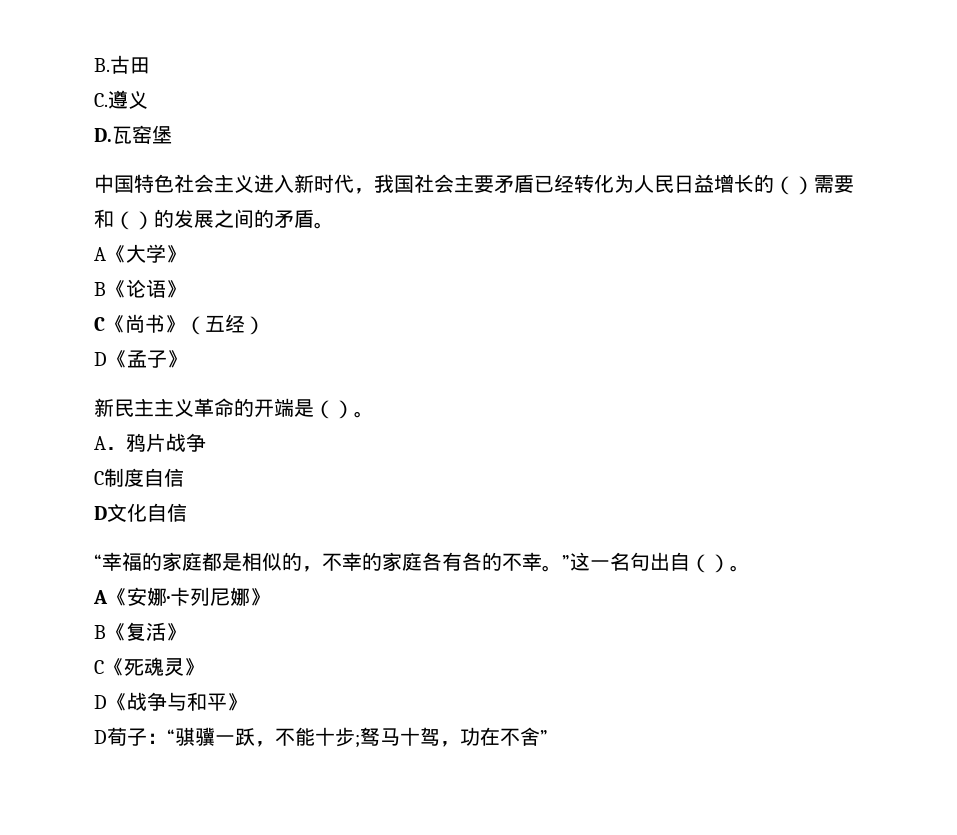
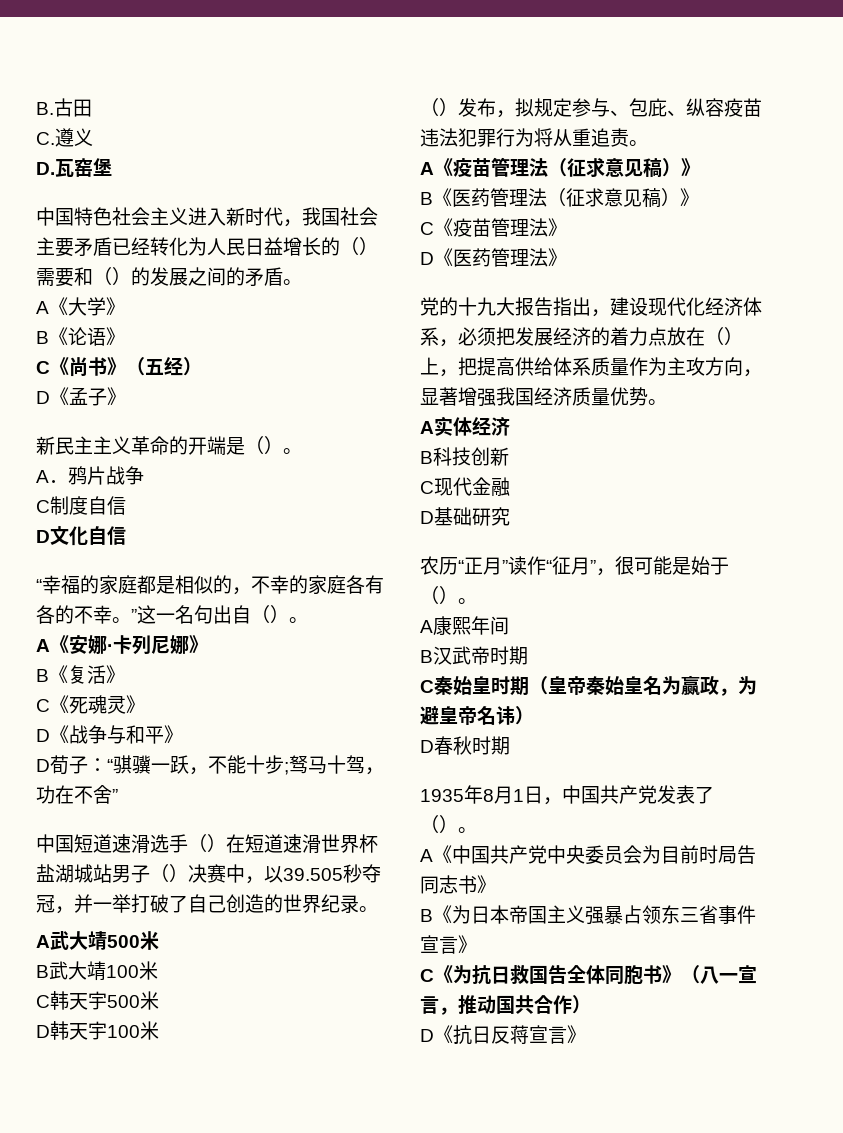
(548, 737) none -> [36,834,378,853] [36,864,381,884] [36,894,378,914] [36,931,159,950] [36,961,158,981] [36,991,159,1010] [36,1021,159,1040] [420,98,762,118] [420,128,648,147] [420,157,700,178] [420,188,699,208] [420,218,567,237] [420,248,567,267] [420,297,762,317] [420,327,743,347] [420,357,762,377] [420,387,667,407] [420,416,510,436] [420,447,509,466] [420,477,510,496] [420,507,510,526] [420,556,729,576] [420,586,477,605] [420,616,509,636] [420,646,528,665] [420,675,757,696] [420,706,534,725] [420,736,510,755] [420,785,714,805] [420,815,477,834] [420,845,756,864] [420,875,496,894] [420,905,756,925] [420,935,477,954] [420,965,757,985] [420,995,591,1015] [420,1025,586,1045] // 中国短道速滑选手（）在短道速滑世界杯盐湖城站男子（）决赛中，以39.505秒夺冠，并一举打破了自己创造的世界纪录。 // A武大靖500米 // B武大靖100米 // C韩天宇500米 // D韩天宇100米 // （）发布，拟规定参与、包庇、纵容疫苗违法犯罪行为将从重追责。 // A《疫苗管理法（征求意见稿）》 // B《医药管理法（征求意见稿）》 // C《疫苗管理法》 // D《医药管理法》 // 党的十九大报告指出，建设现代化经济体系，必须把发展经济的着力点放在（）上，把提高供给体系质量作为主攻方向，显著增强我国经济质量优势。 // A实体经济 // B科技创新 // C现代金融 // D基础研究 // 农历“正月”读作“征月”，很可能是始于（）。 // A康熙年间 // B汉武帝时期 // C秦始皇时期（皇帝秦始皇名为赢政，为避皇帝名讳） // D春秋时期 // 1935年8月1日，中国共产党发表了（）。 // A《中国共产党中央委员会为目前时局告同志书》 // B《为日本帝国主义强暴占领东三省事件宣言》 // C《为抗日救国告全体同胞书》（八一宣言，推动国共合作） // D《抗日反蒋宣言》

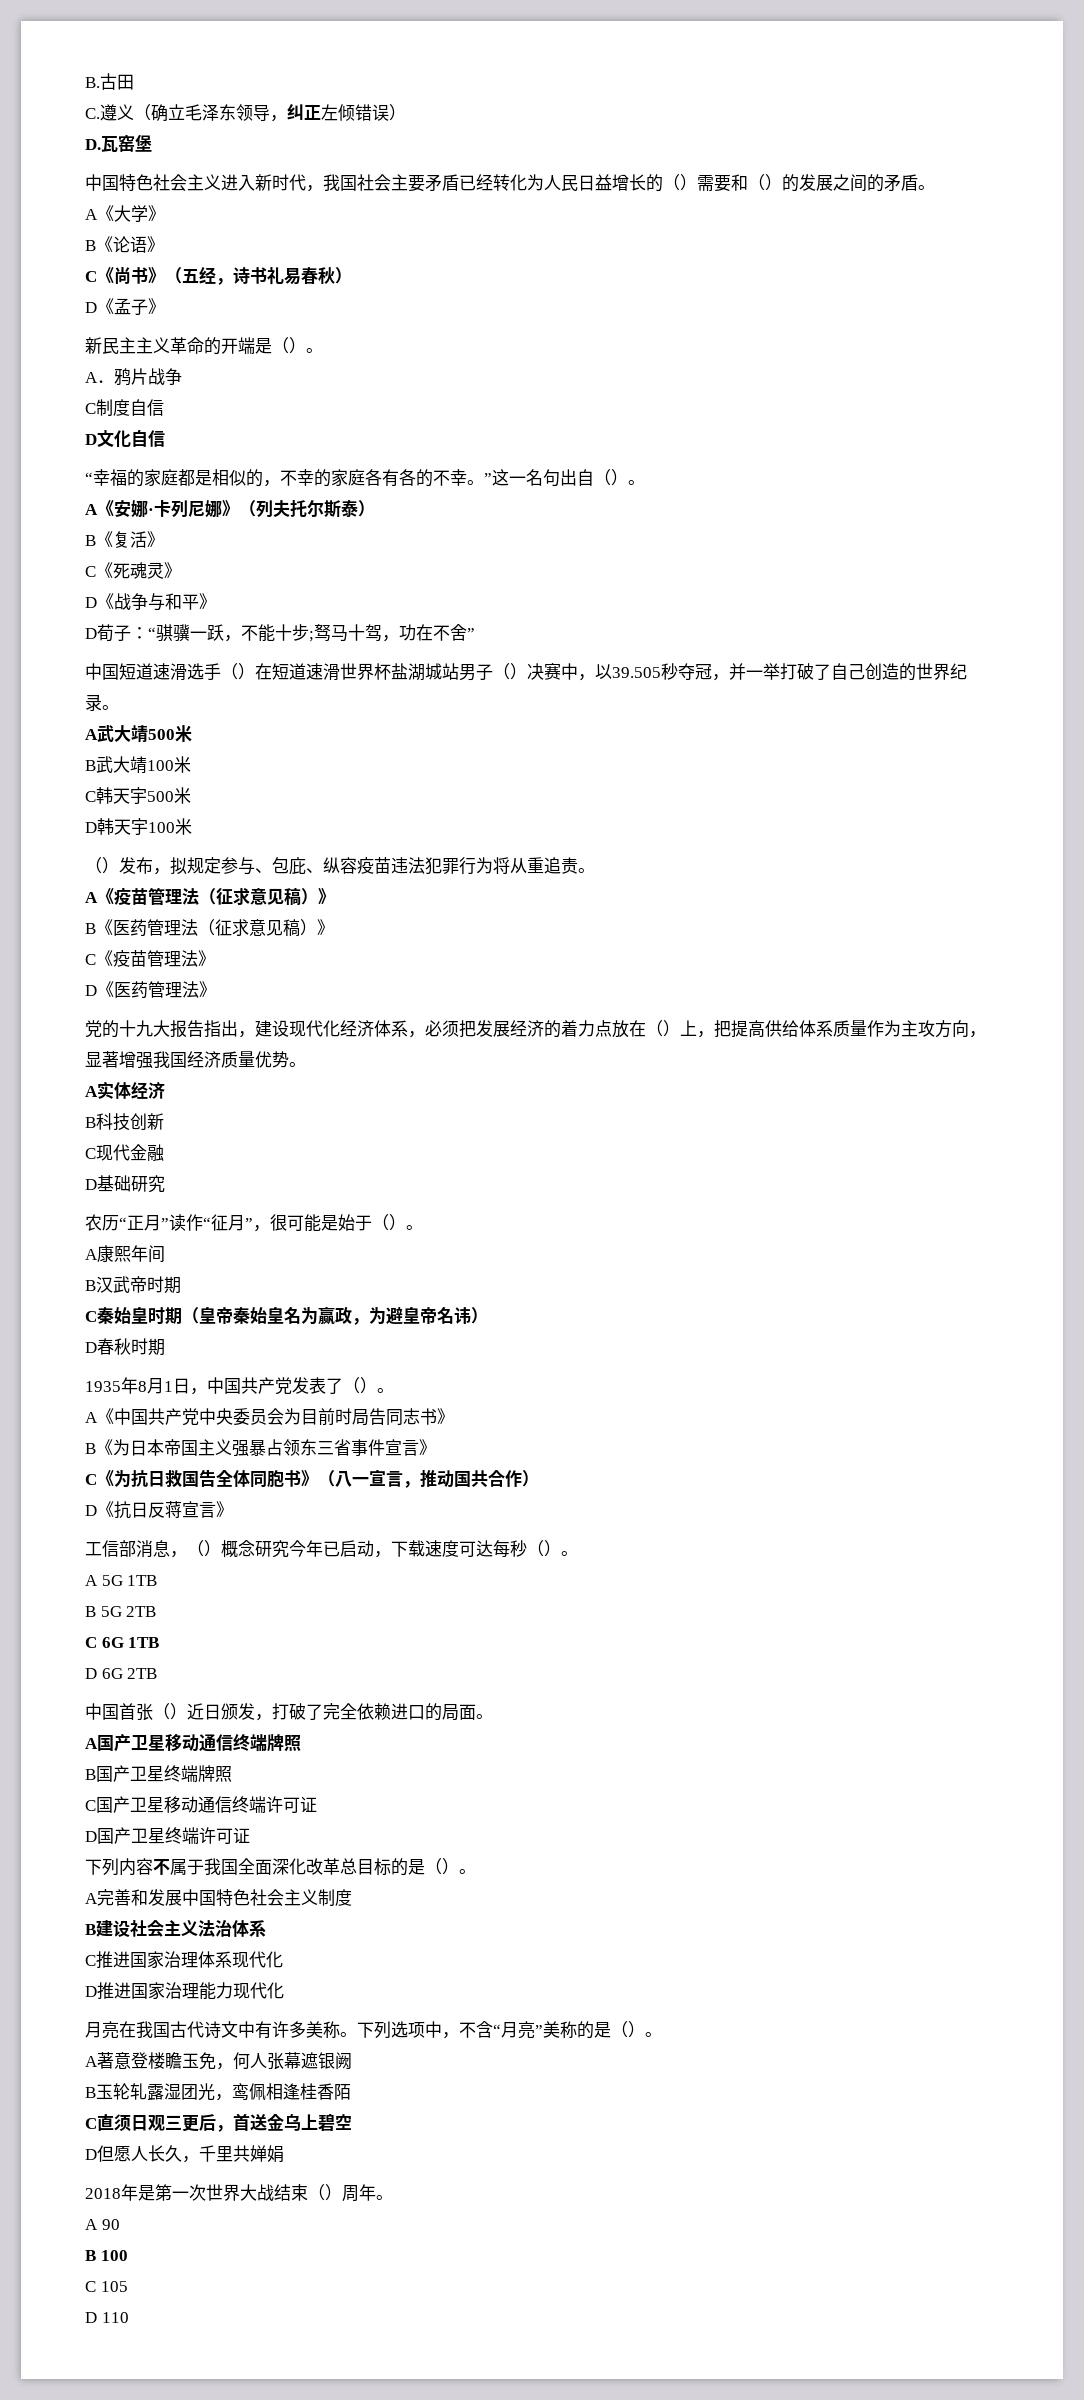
(93, 137) none -> [134,104,406,122] （确立毛泽东领导，纠正左倾错误）
(183, 366) none -> [216,267,335,285] ，诗书礼易春秋
(208, 644) none -> [239,500,375,518] （列夫托尔斯泰）
(586, 1034) none -> [85,1540,578,1558] [85,1575,158,1586] [85,1606,157,1617] [85,1637,160,1648] [85,1668,158,1679] [85,1703,493,1721] [85,1734,301,1752] [85,1765,232,1782] [85,1796,317,1813] [85,1827,250,1844] [85,1858,476,1876] [85,1889,352,1906] [85,1920,266,1937] [85,1951,283,1969] [85,1982,284,2000] [85,2021,662,2039] [85,2052,352,2070] [85,2083,351,2101] [85,2113,352,2132] [85,2145,284,2163] [85,2184,393,2202] [85,2219,120,2230] [85,2250,128,2261] [85,2281,128,2292] [85,2312,129,2323] // 工信部消息，（）概念研究今年已启动，下载速度可达每秒（）。 // A 5G 1TB // B 5G 2TB // C 6G 1TB // D 6G 2TB // 中国首张（）近日颁发，打破了完全依赖进口的局面。 // A国产卫星移动通信终端牌照 // B国产卫星终端牌照 // C国产卫星移动通信终端许可证 // D国产卫星终端许可证 // 下列内容不属于我国全面深化改革总目标的是（）。 // A完善和发展中国特色社会主义制度 // B建设社会主义法治体系 // C推进国家治理体系现代化 // D推进国家治理能力现代化 // 月亮在我国古代诗文中有许多美称。下列选项中，不含“月亮”美称的是（）。 // A著意登楼瞻玉免，何人张幕遮银阙 // B玉轮轧露湿团光，鸾佩相逢桂香陌 // C直须日观三更后，首送金乌上碧空 // D但愿人长久，千里共婵娟 // 2018年是第一次世界大战结束（）周年。 // A 90 // B 100 // C 105 // D 110

